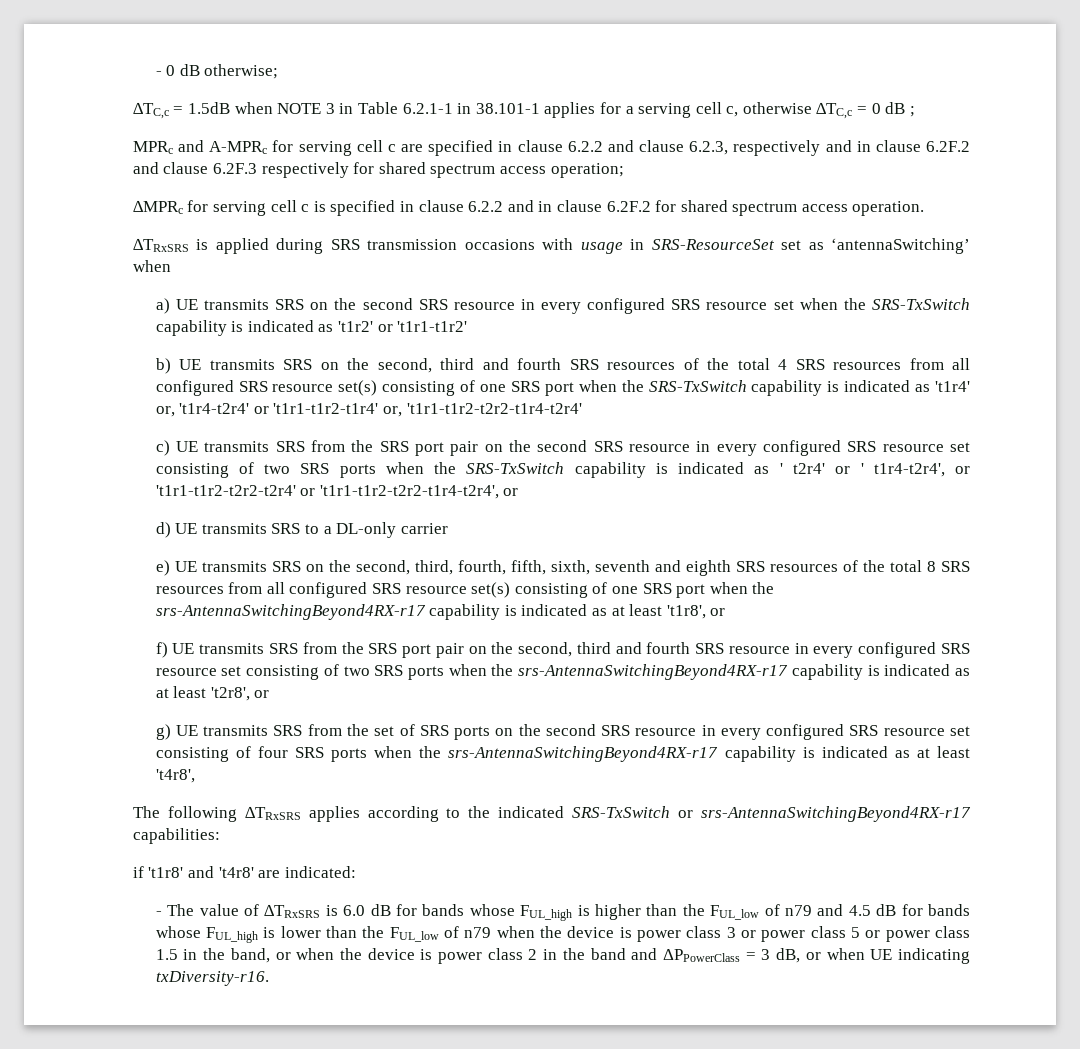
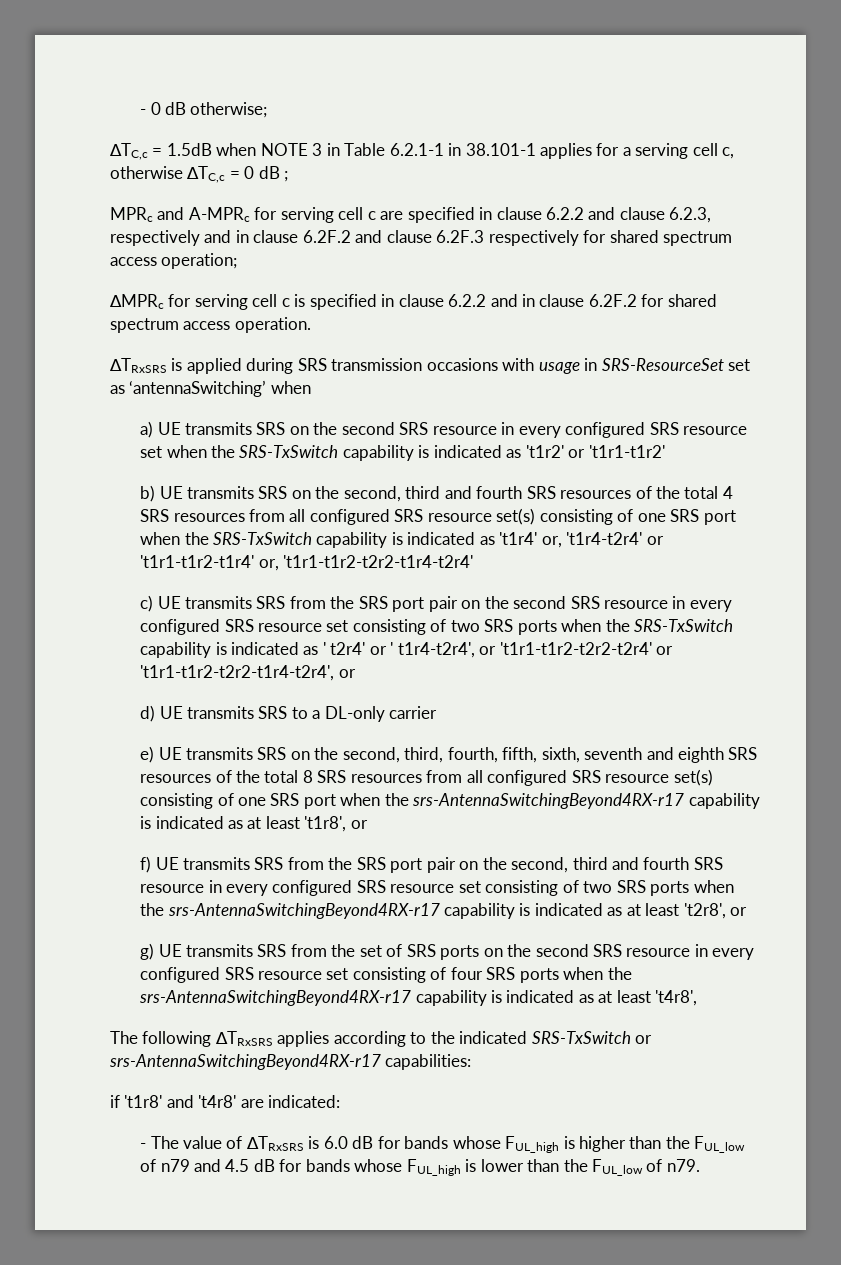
[464,926,970,942] [155,948,971,964] [155,971,269,986] n79 when the device is power class 3 or power class 5 or power class 1.5 in the band, or when the device is power class 2 in the band and ΔPPowerClass = 3 dB, or when UE indicating txDiversity-r16. -> [666,1159,700,1172] n79.

